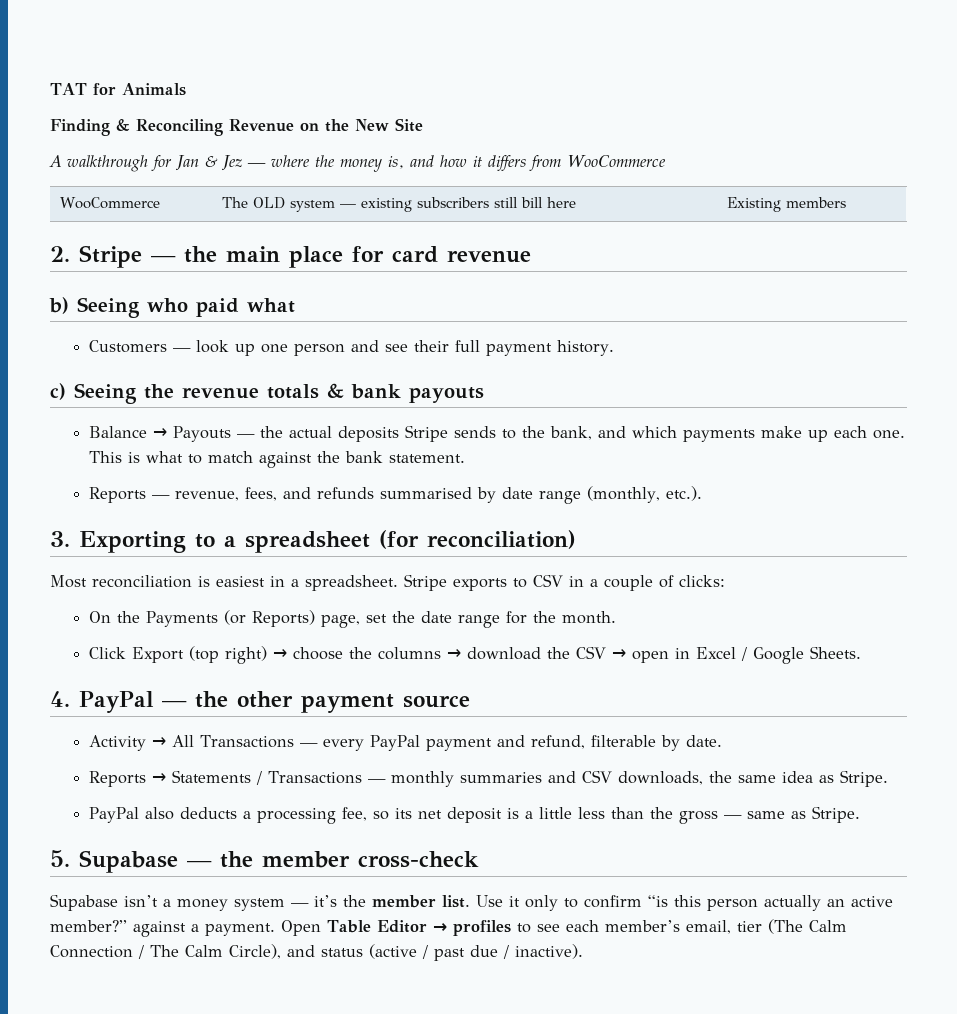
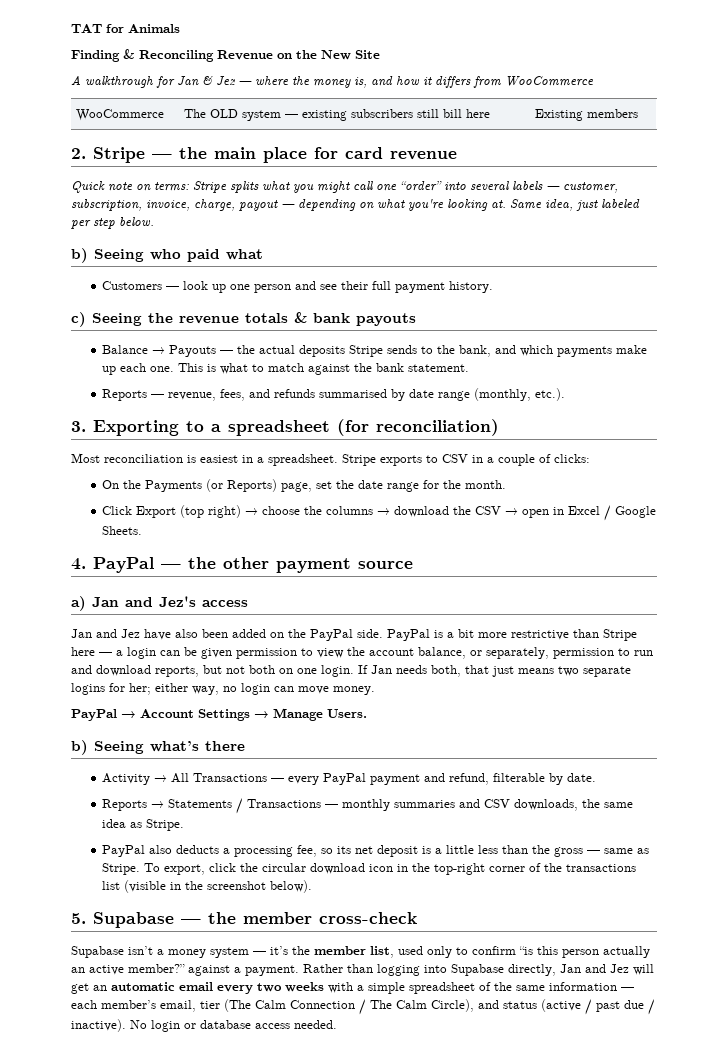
(531, 256) none -> [71,181,618,193] [71,199,640,211] [71,217,154,229] // Quick note on terms: Stripe splits what you might call one “order” into several labels — customer, subscription, invoice, charge, payout — depending on what you're looking at. Same idea, just labeled per step below.
(470, 701) none -> [71,596,248,611] [71,629,637,641] [71,647,653,659] [71,665,631,677] [71,683,375,695] [71,708,367,721] [71,740,245,755] // a) Jan and Jez's access // Jan and Jez have also been added on the PayPal side. PayPal is a bit more restrictive than Stripe here — a login can be given permission to view the account balance, or separately, permission to run and download reports, but not both on one login. If Jan needs both, that just means two separate logins for her; either way, no login can move money. // PayPal → Account Settings → Manage Users. // b) Seeing what’s there
(860, 814) none -> [144,863,637,875] [102,880,313,893] To export, click the circular download icon in the top-right corner of the transactions list (visible in the screenshot below).
[442,895,520,908] list. Use it -> [370,946,423,958] list, used
[281,920,560,936] Open Table Editor → profiles to see -> [303,964,654,976] [71,982,634,994] Rather than logging into Supabase directly, Jan and Jez will get an automatic email every two weeks with a simple spreadsheet of the same information —
(583, 951) none -> [130,1020,337,1032] No login or database access needed.

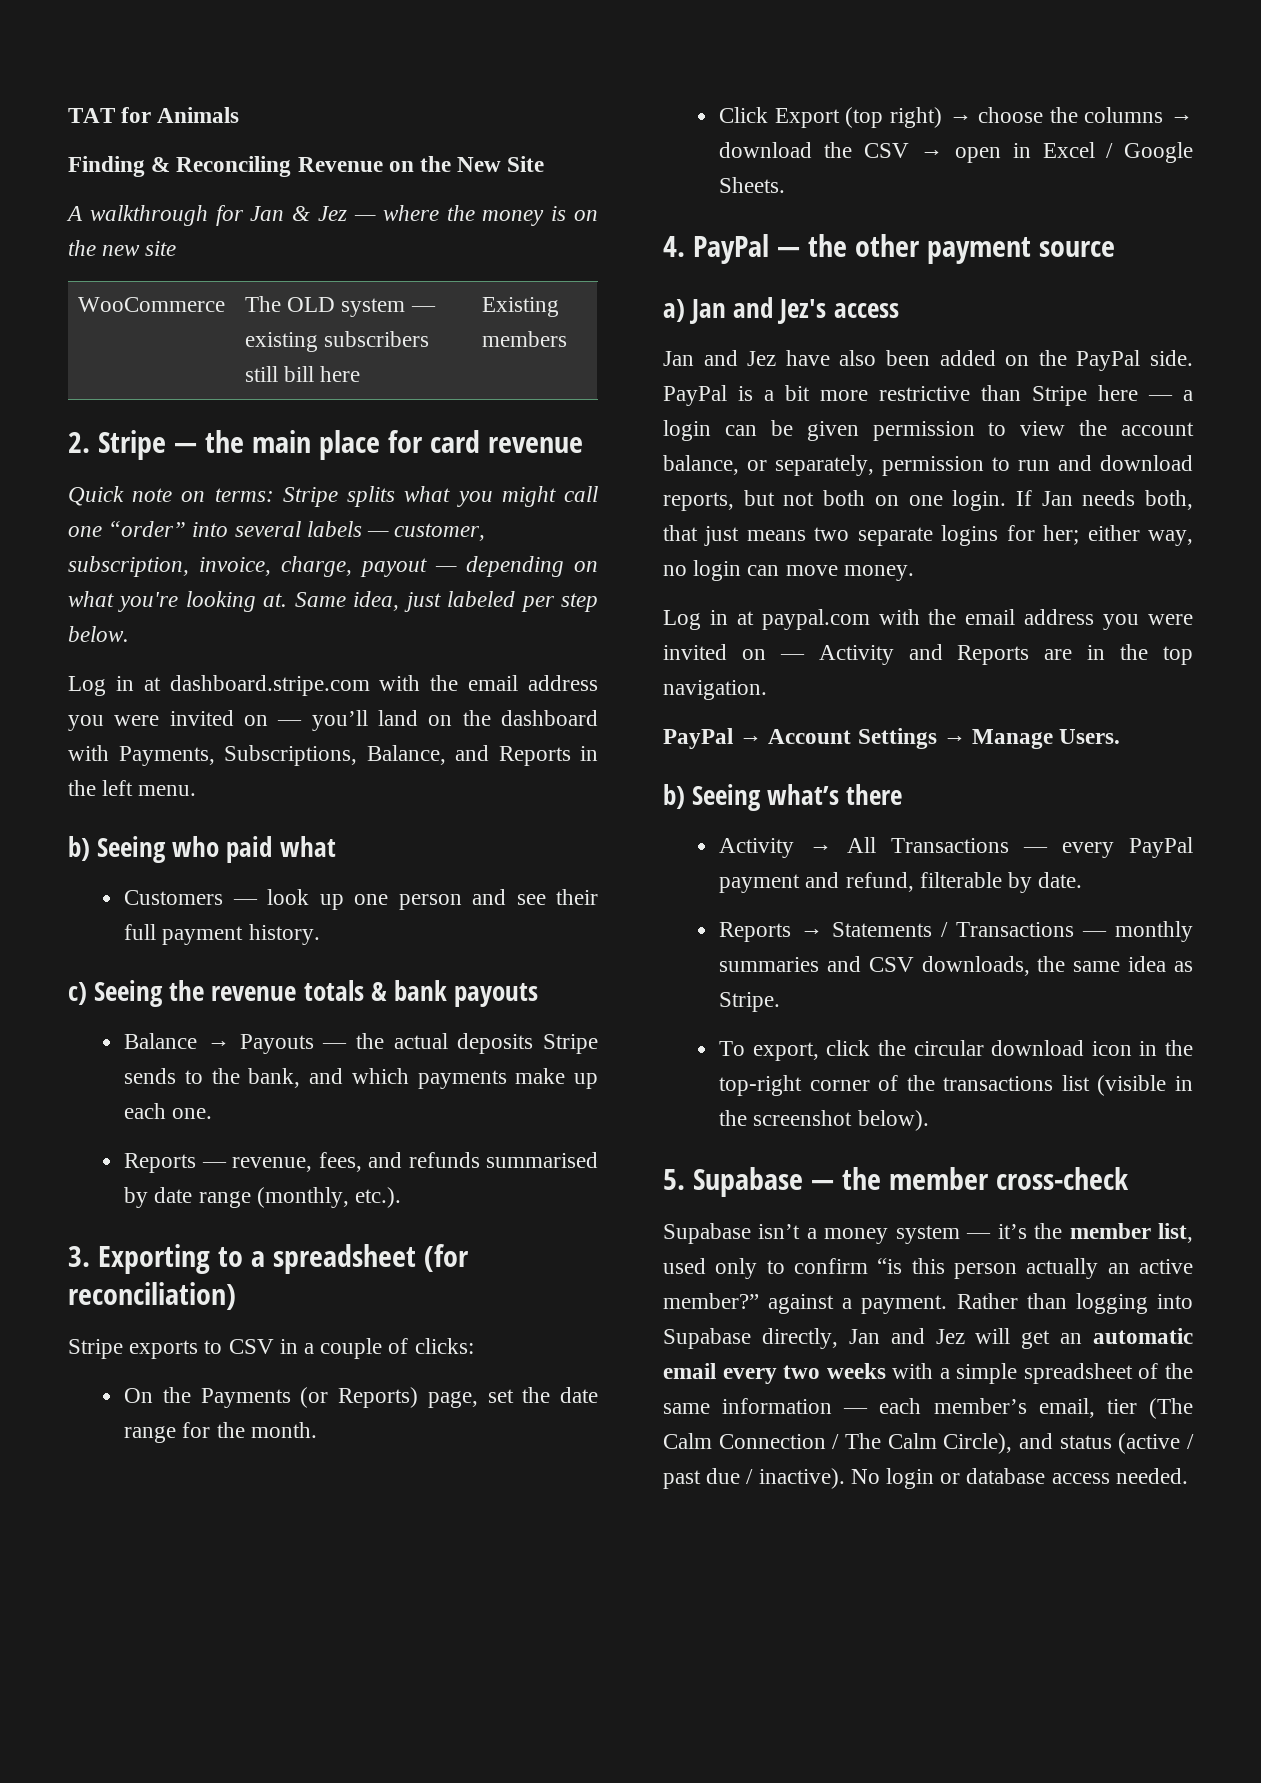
[354,76,594,88] is, and how it differs from WooCommerce -> [551,206,598,221] [68,240,177,256] is on the new site
(154, 221) none -> [68,675,598,696] [68,710,598,731] [68,745,598,766] [68,780,197,796] // Log in at dashboard.stripe.com with the email address you were invited on — you’ll land on the dashboard with Payments, Subscriptions, Balance, and Reports in the left menu.
[178,363,470,375] This is what to match against the bank statement. -> (213, 1113) none
[71,453,338,466] Most reconciliation is easiest in a spreadsheet. -> (236, 1296) none
(375, 690) none -> [663,609,1193,630] [663,644,1193,665] [663,680,767,700] // Log in at paypal.com with the email address you were invited on — Activity and Reports are in the top navigation.
[102,845,650,857] [102,863,141,875] PayPal also deducts a processing fee, so its net deposit is a little less than the gross — same as Stripe. -> (781, 1002) none

